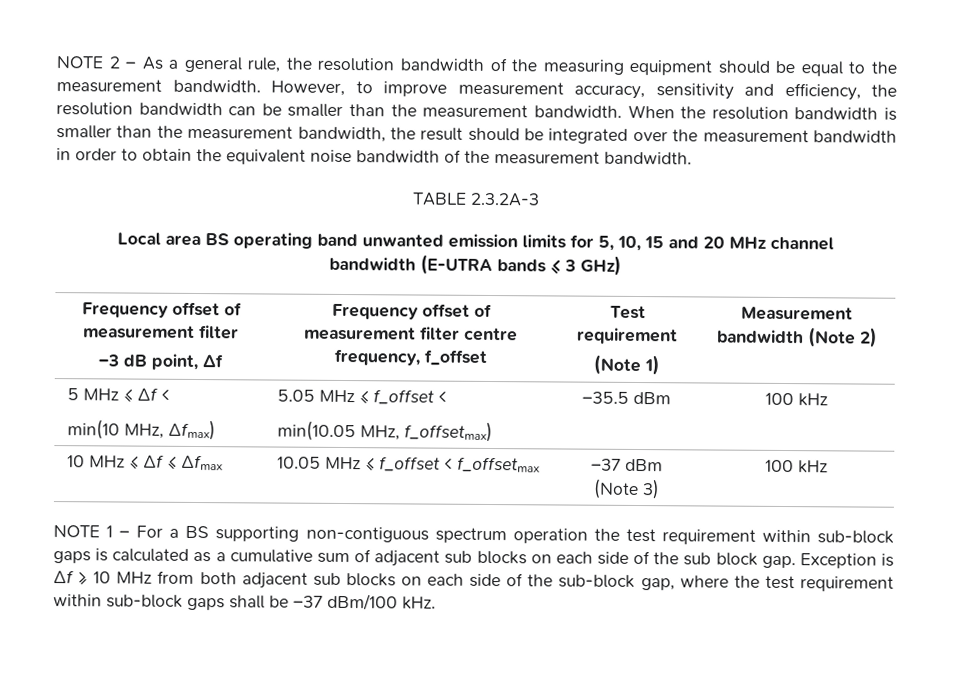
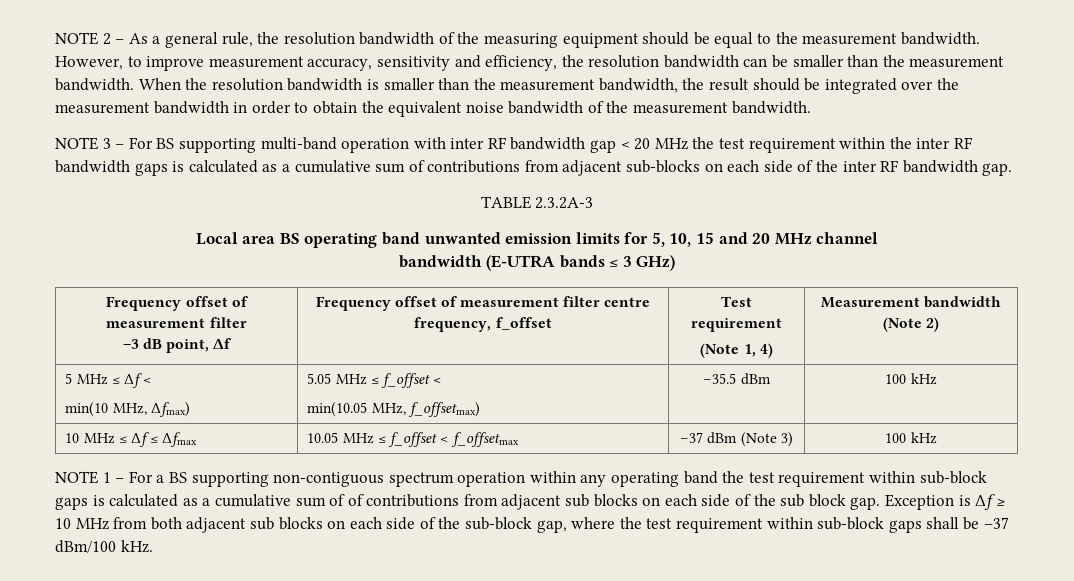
(692, 158) none -> [55,137,973,153] [55,160,1013,176] // NOTE 3 – For BS supporting multi-band operation with inter RF bandwidth gap < 20 MHz the test requirement within the inter RF bandwidth gaps is calculated as a cumulative sum of contributions from adjacent sub-blocks on each side of the inter RF bandwidth gap.
[644,355,660,376] 1) -> [743,343,773,358] 1, 4)
(588, 536) none -> [529,471,718,487] within any operating band
(372, 556) none -> [347,494,498,507] of contributions from

